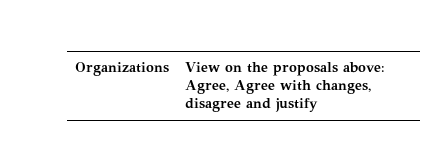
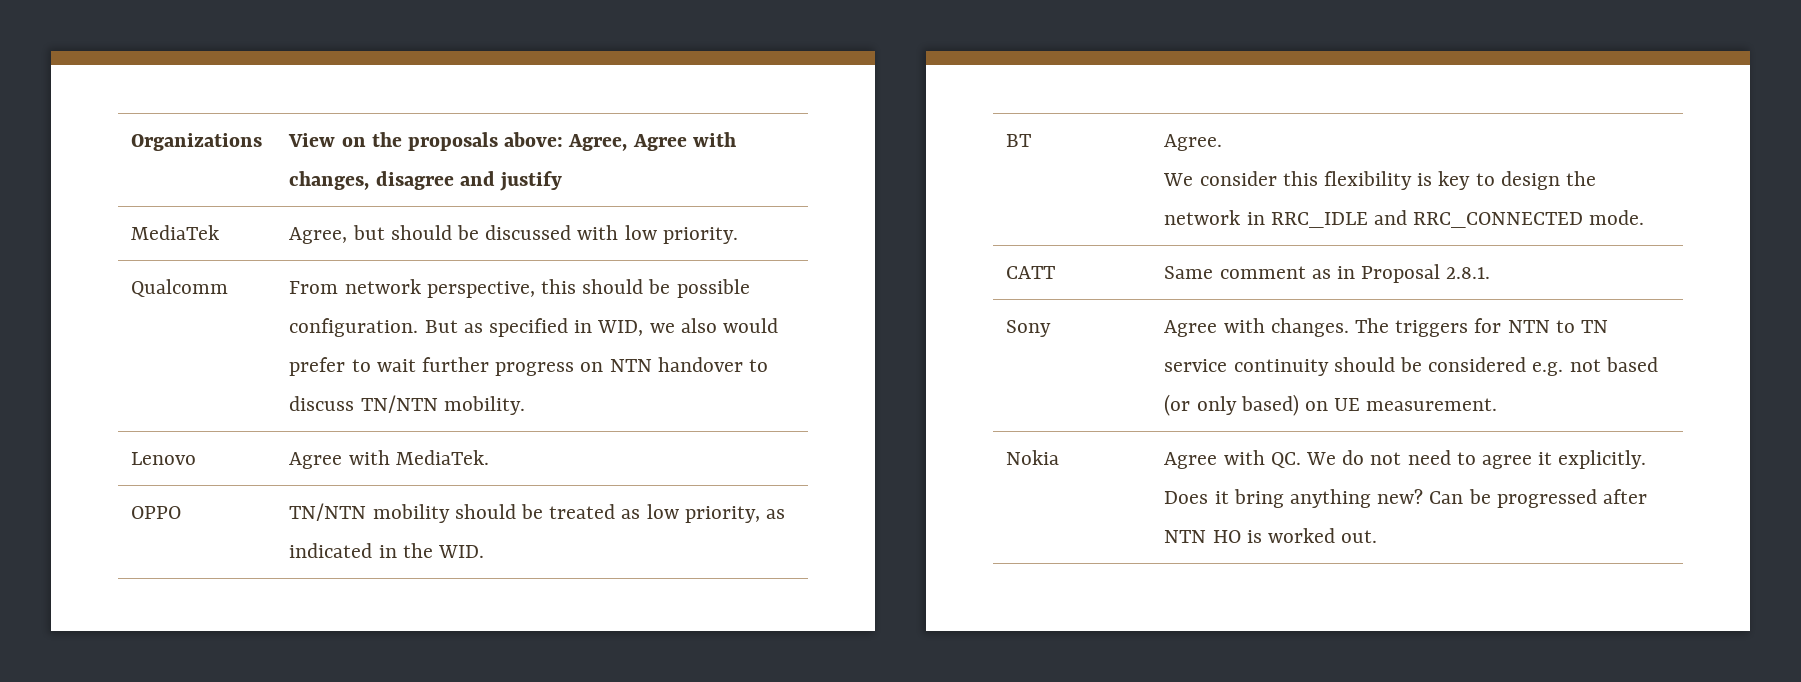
(318, 105) none -> [131,225,220,240] [289,225,738,244] [131,279,229,297] [289,279,750,298] [289,318,778,337] [289,357,768,376] [289,395,525,415] [131,452,197,465] [289,450,489,469] [131,506,182,519] [289,503,785,523] [289,543,484,558] [1006,134,1032,147] [1164,134,1223,151] [1163,171,1596,190] [1164,210,1645,228] [1006,266,1056,279] [1164,264,1491,283] [1006,320,1052,337] [1164,318,1608,337] [1164,357,1658,376] [1164,394,1498,416] [1006,450,1060,465] [1164,450,1647,469] [1164,489,1647,508] [1164,528,1378,543] // MediaTek | Agree, but should be discussed with low priority. // Qualcomm | From network perspective, this should be possible configuration. But as specified in WID, we also would prefer to wait further progress on NTN handover to discuss TN/NTN mobility. // Lenovo | Agree with MediaTek. // OPPO | TN/NTN mobility should be treated as low priority, as indicated in the WID. // BT | Agree. // We consider this flexibility is key to design the network in RRC_IDLE and RRC_CONNECTED mode. // CATT | Same comment as in Proposal 2.8.1. // Sony | Agree with changes. The triggers for NTN to TN service continuity should be considered e.g. not based (or only based) on UE measurement. // Nokia | Agree with QC. We do not need to agree it explicitly. Does it bring anything new? Can be progressed after NTN HO is worked out.

